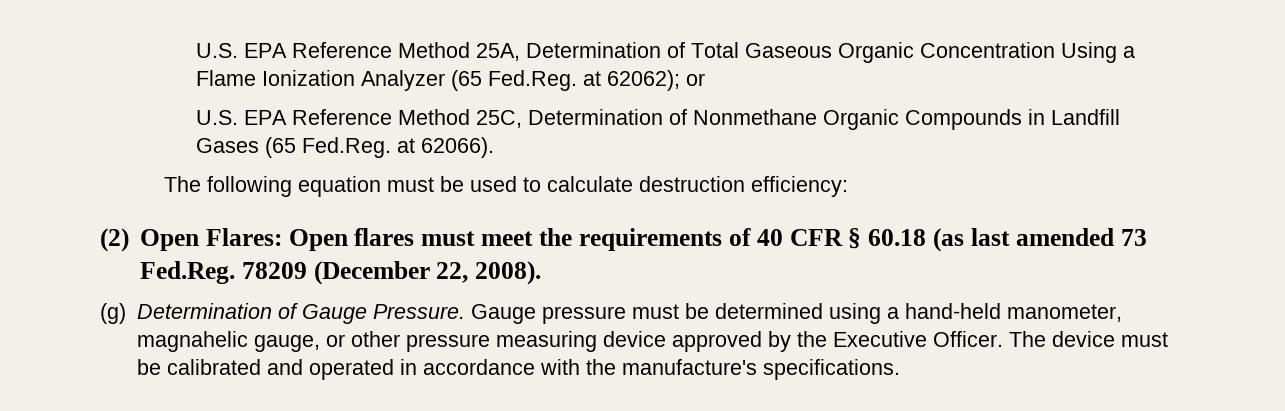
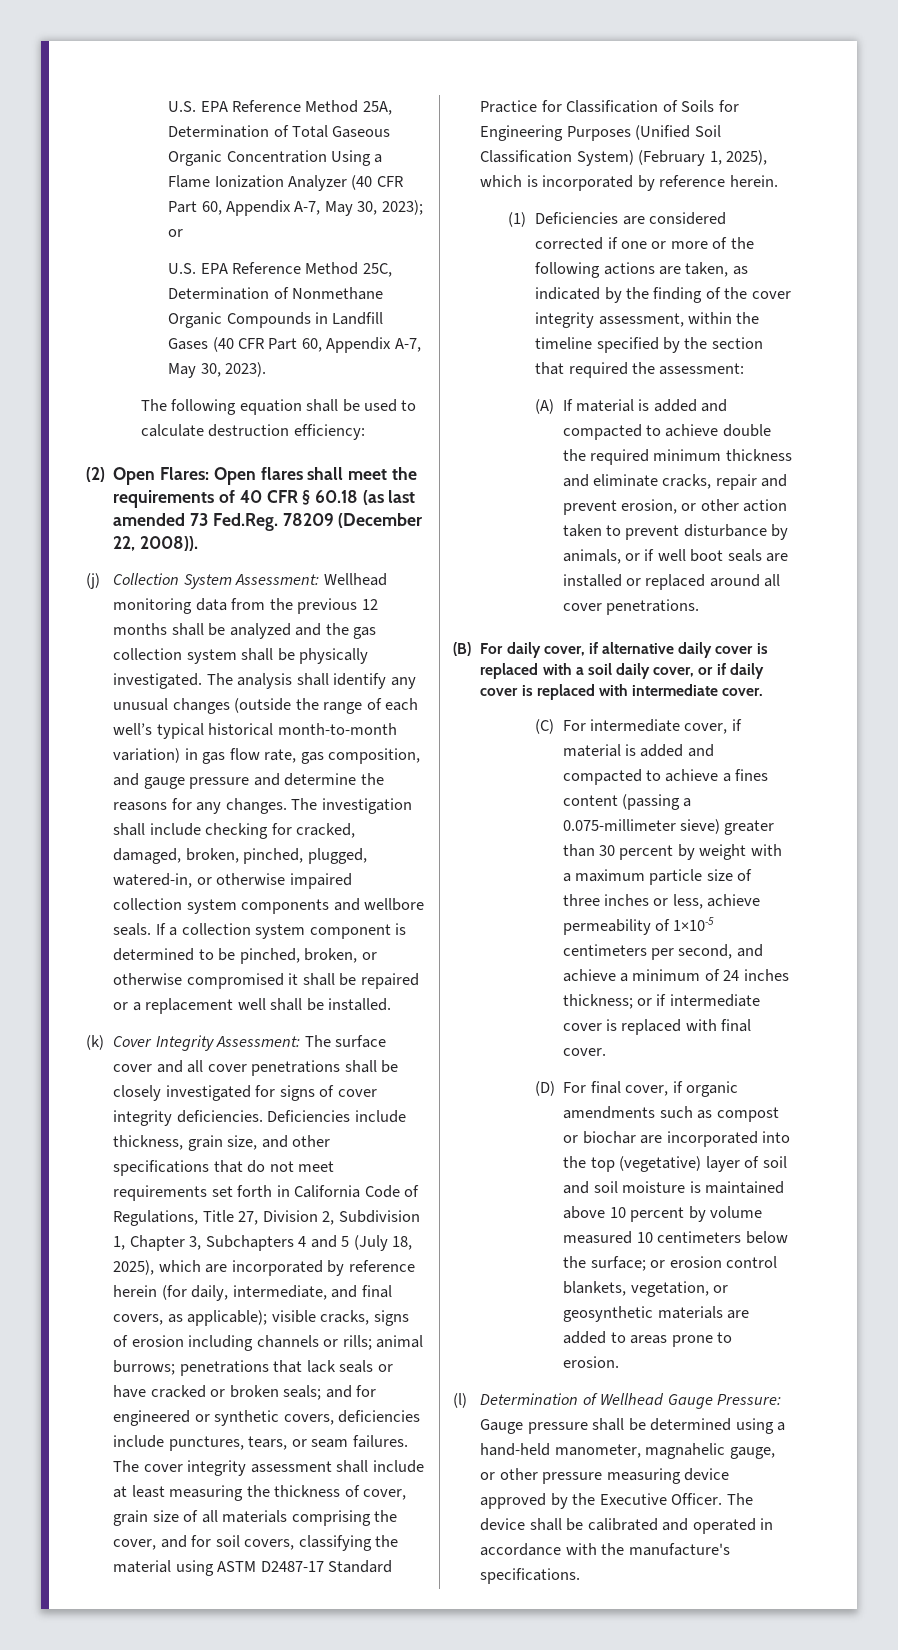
[451,70,681,91] (65 Fed.Reg. at 62062); -> [351,175,403,190] [168,200,423,216] (40 CFR Part 60, Appendix A-7, May 30, 2023);
[265,137,495,158] (65 Fed.Reg. at 62066). -> [212,337,421,353] [168,362,267,378] (40 CFR Part 60, Appendix A-7, May 30, 2023).
[387,177,435,192] must -> [306,399,339,412] shall
[421,231,476,246] must -> [307,467,344,480] shall
[475,261,542,285] [100,303,465,324] 2008). // (g) Determination of Gauge Pressure. -> [140,536,199,551] [86,573,387,589] [113,598,378,614] [113,623,377,639] [113,648,369,664] [113,673,416,689] [113,698,419,714] [113,723,397,739] [113,748,421,764] [113,773,384,789] [113,798,412,814] [113,823,356,839] [113,848,367,864] [113,873,352,889] [113,898,425,914] [113,923,407,939] [113,948,377,964] [113,973,419,989] [113,998,392,1014] [86,1035,387,1051] [113,1060,399,1076] [113,1085,377,1101] [113,1110,406,1126] [113,1135,331,1151] [113,1160,335,1176] [113,1185,420,1201] [113,1210,420,1226] [113,1235,413,1251] [113,1260,415,1276] [113,1285,392,1301] [113,1310,409,1326] [113,1335,424,1351] [113,1360,393,1376] [113,1385,377,1400] [113,1410,421,1426] [113,1435,408,1451] [113,1460,424,1476] [113,1485,407,1501] [113,1510,398,1526] [113,1535,399,1551] [113,1560,393,1576] [480,100,739,113] [480,125,721,141] [480,150,768,166] [480,175,778,191] [507,212,727,227] [535,237,754,250] [535,262,748,278] [535,287,791,303] [535,312,760,328] [535,337,763,353] [535,362,745,378] [535,399,728,414] [562,424,771,440] [562,449,792,465] [562,474,788,490] [562,499,788,515] [562,524,789,540] [562,549,789,564] [562,574,781,590] [562,599,699,615] [453,642,768,658] [480,663,764,679] [480,684,764,700] [535,719,742,734] [562,744,714,757] [562,769,769,785] [562,794,692,810] [562,819,775,835] [562,844,782,860] [562,869,753,885] [562,894,761,909] [562,917,715,935] [562,944,763,960] [562,969,789,982] [562,994,760,1009] [562,1019,752,1035] [562,1048,606,1056] [535,1081,739,1097] [563,1106,779,1122] [563,1131,791,1147] [563,1156,787,1172] [563,1181,785,1194] [563,1206,763,1222] [563,1231,788,1244] [563,1256,778,1271] [563,1281,729,1297] [563,1306,750,1322] [563,1331,733,1347] [563,1356,620,1368] [453,1393,782,1409] 2008)). // (j) Collection System Assessment: Wellhead monitoring data from the previous 12 months shall be analyzed and the gas collection system shall be physically investigated. The analysis shall identify any unusual changes (outside the range of each well’s typical historical month-to-month variation) in gas flow rate, gas composition, and gauge pressure and determine the reasons for any changes. The investigation shall include checking for cracked, damaged, broken, pinched, plugged, watered-in, or otherwise impaired collection system components and wellbore seals. If a collection system component is determined to be pinched, broken, or otherwise compromised it shall be repaired or a replacement well shall be installed. // (k) Cover Integrity Assessment: The surface cover and all cover penetrations shall be closely investigated for signs of cover integrity deficiencies. Deficiencies include thickness, grain size, and other specifications that do not meet requirements set forth in California Code of Regulations, Title 27, Division 2, Subdivision 1, Chapter 3, Subchapters 4 and 5 (July 18, 2025), which are incorporated by reference herein (for daily, intermediate, and final covers, as applicable); visible cracks, signs of erosion including channels or rills; animal burrows; penetrations that lack seals or have cracked or broken seals; and for engineered or synthetic covers, deficiencies include punctures, tears, or seam failures. The cover integrity assessment shall include at least measuring the thickness of cover, grain size of all materials comprising the cover, and for soil covers, classifying the material using ASTM D2487-17 Standard Practice for Classification of Soils for Engineering Purposes (Unified Soil Classification System) (February 1, 2025), which is incorporated by reference herein. // (1) Deficiencies are considered corrected if one or more of the following actions are taken, as indicated by the finding of the cover integrity assessment, within the timeline specified by the section that required the assessment: // (A) If material is added and compacted to achieve double the required minimum thickness and eliminate cracks, repair and prevent erosion, or other action taken to prevent disturbance by animals, or if well boot seals are installed or replaced around all cover penetrations. // (B) For daily cover, if alternative daily cover is replaced with a soil daily cover, or if daily cover is replaced with intermediate cover. // (C) For intermediate cover, if material is added and compacted to achieve a fines content (passing a 0.075-millimeter sieve) greater than 30 percent by weight with a maximum particle size of three inches or less, achieve permeability of 1×10-5 centimeters per second, and achieve a minimum of 24 inches thickness; or if intermediate cover is replaced with final cover. // (D) For final cover, if organic amendments such as compost or biochar are incorporated into the top (vegetative) layer of soil and soil moisture is maintained above 10 percent by volume measured 10 centimeters below the surface; or erosion control blankets, vegetation, or geosynthetic materials are added to areas prone to erosion. // (l) Determination of Wellhead Gauge Pressure:
[631,304,679,319] must -> [592,1418,625,1431] shall
[1120,332,1168,347] must -> [529,1518,562,1531] shall

